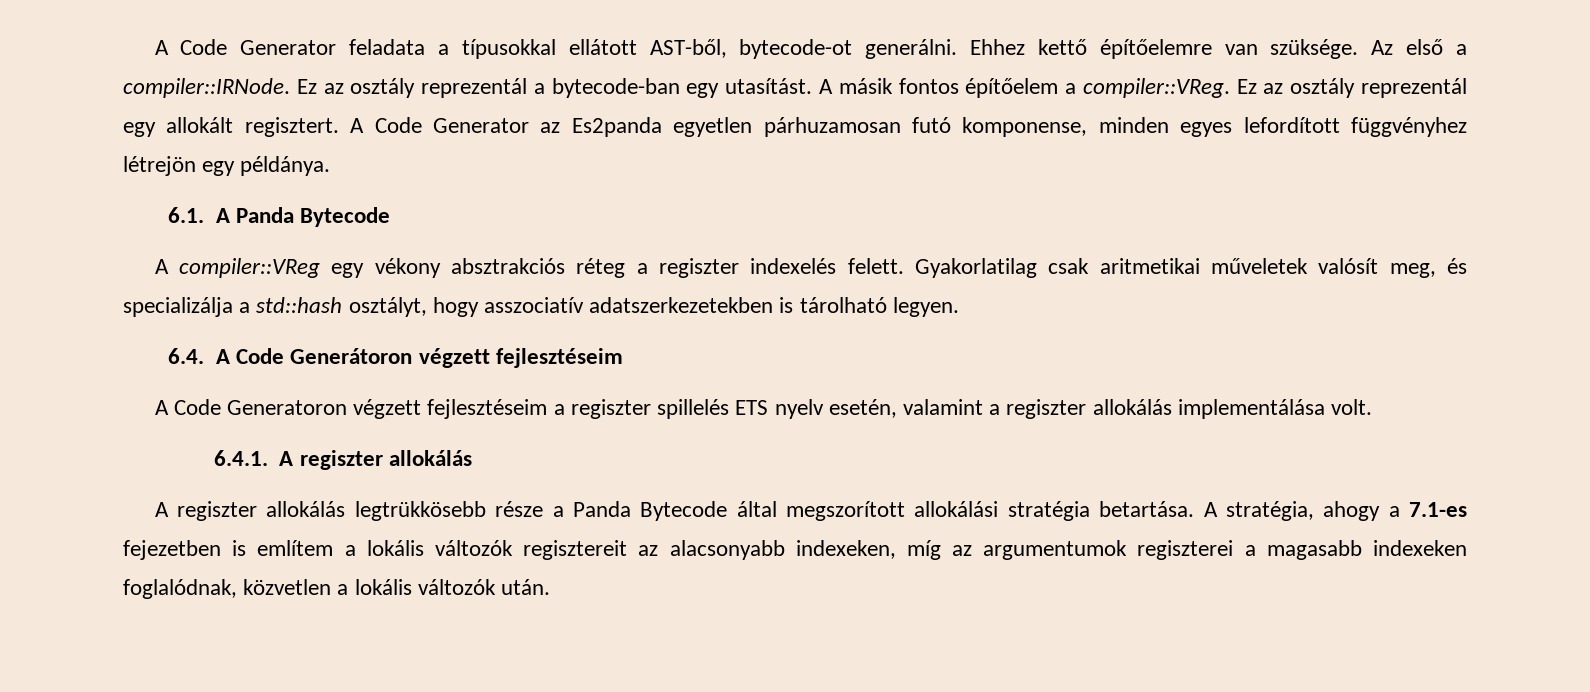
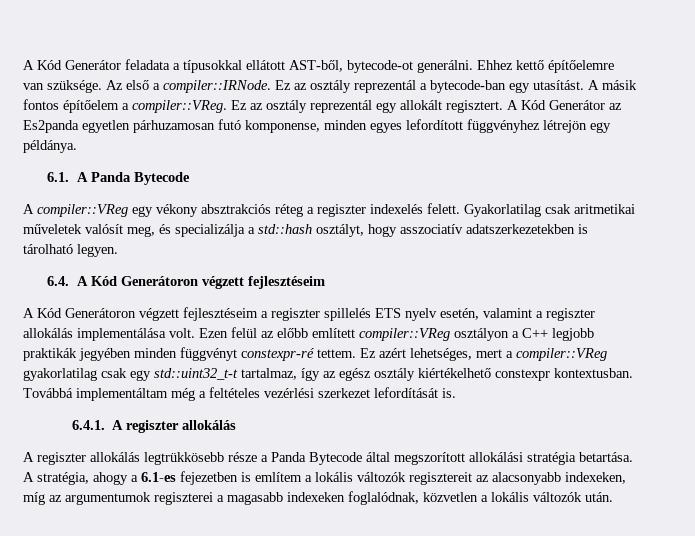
[154,39,337,55] A Code Generator -> [23,60,121,70] A Kód Generátor
[374,117,529,133] Code Generator -> [521,100,605,110] Kód Generátor
[236,348,285,364] Code -> [90,276,117,286] Kód
[173,399,348,415] Code Generatoron -> [37,308,136,318] Kód Generátoron
(1372, 407) none -> [199,327,594,341] [23,347,607,361] [23,368,633,381] [23,387,456,401] Ezen felül az előbb említett compiler::VReg osztályon a C++ legjobb praktikák jegyében minden függvényt constexpr-ré tettem. Ez azért lehetséges, mert a compiler::VReg gyakorlatilag csak egy std::uint32_t-t tartalmaz, így az egész osztály kiértékelhető constexpr kontextusban. Továbbá implementáltam még a feltételes vezérlési szerkezet lefordítását is.
[1409,502,1468,517] 7.1-es -> [141,472,176,482] 6.1-es

